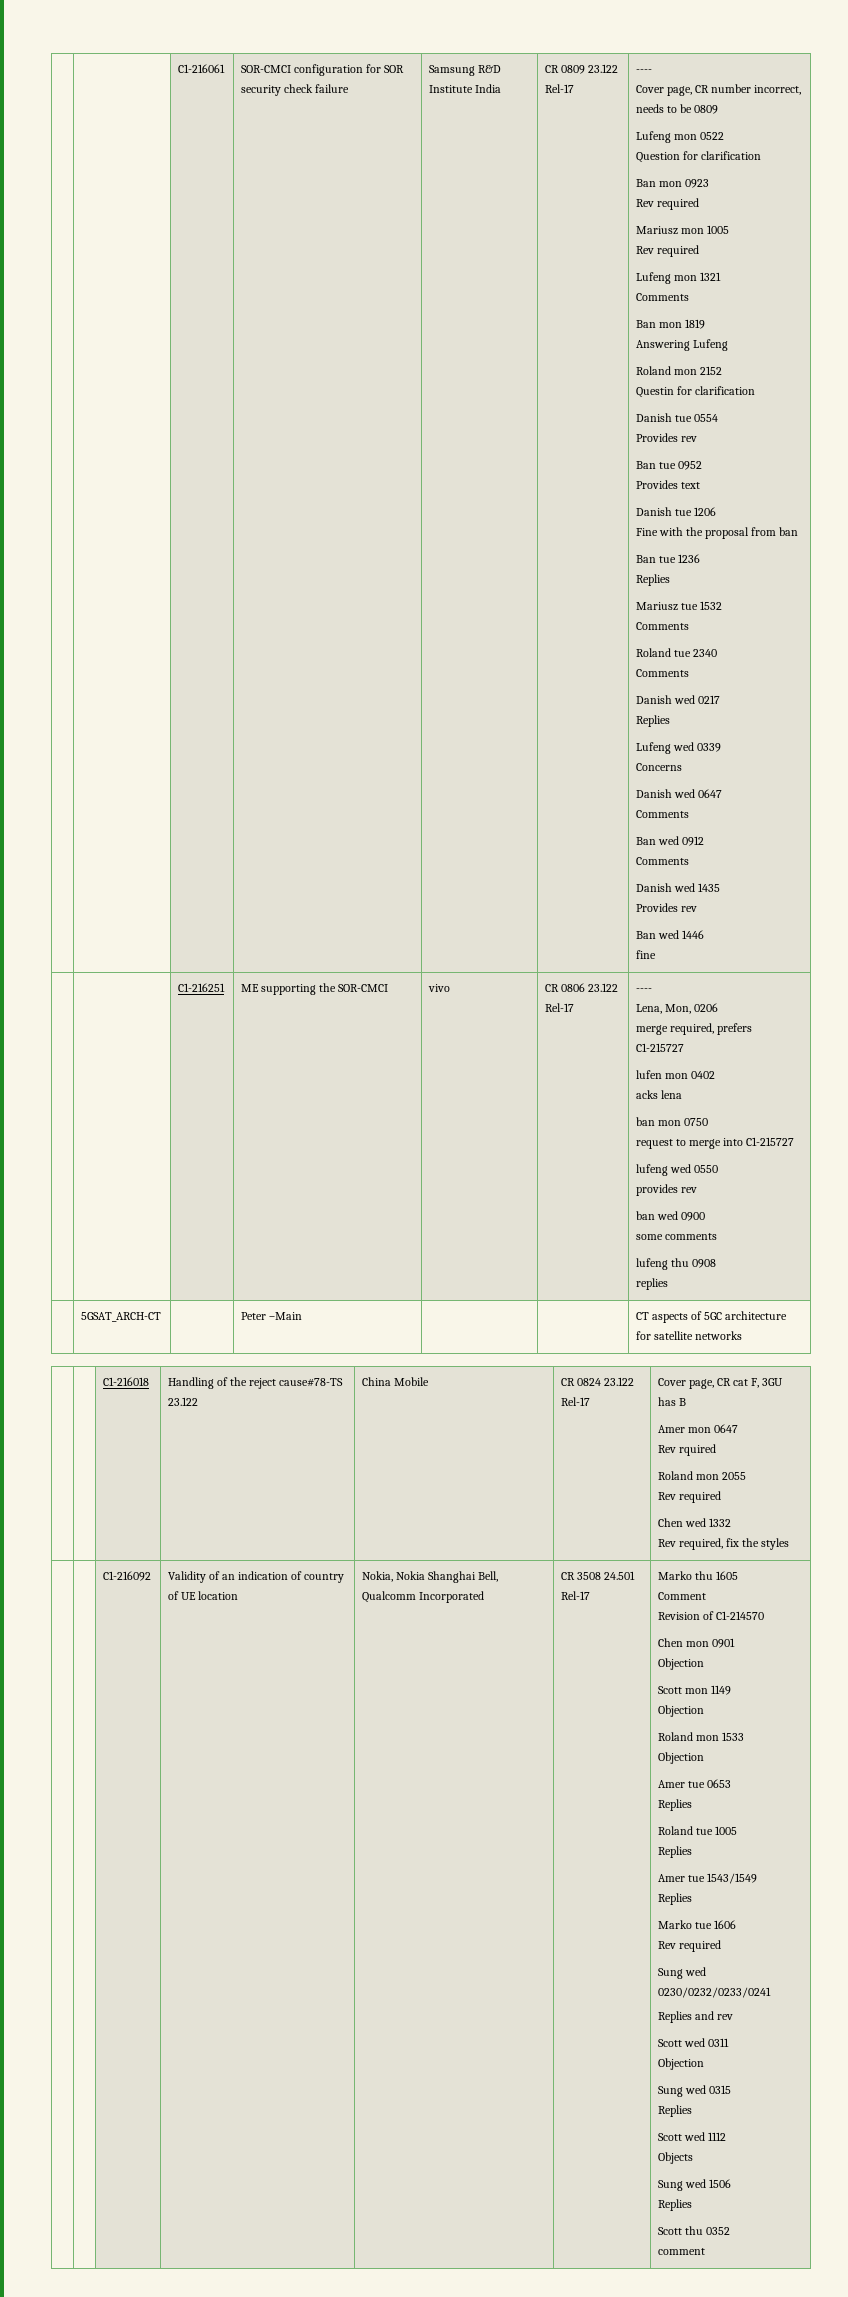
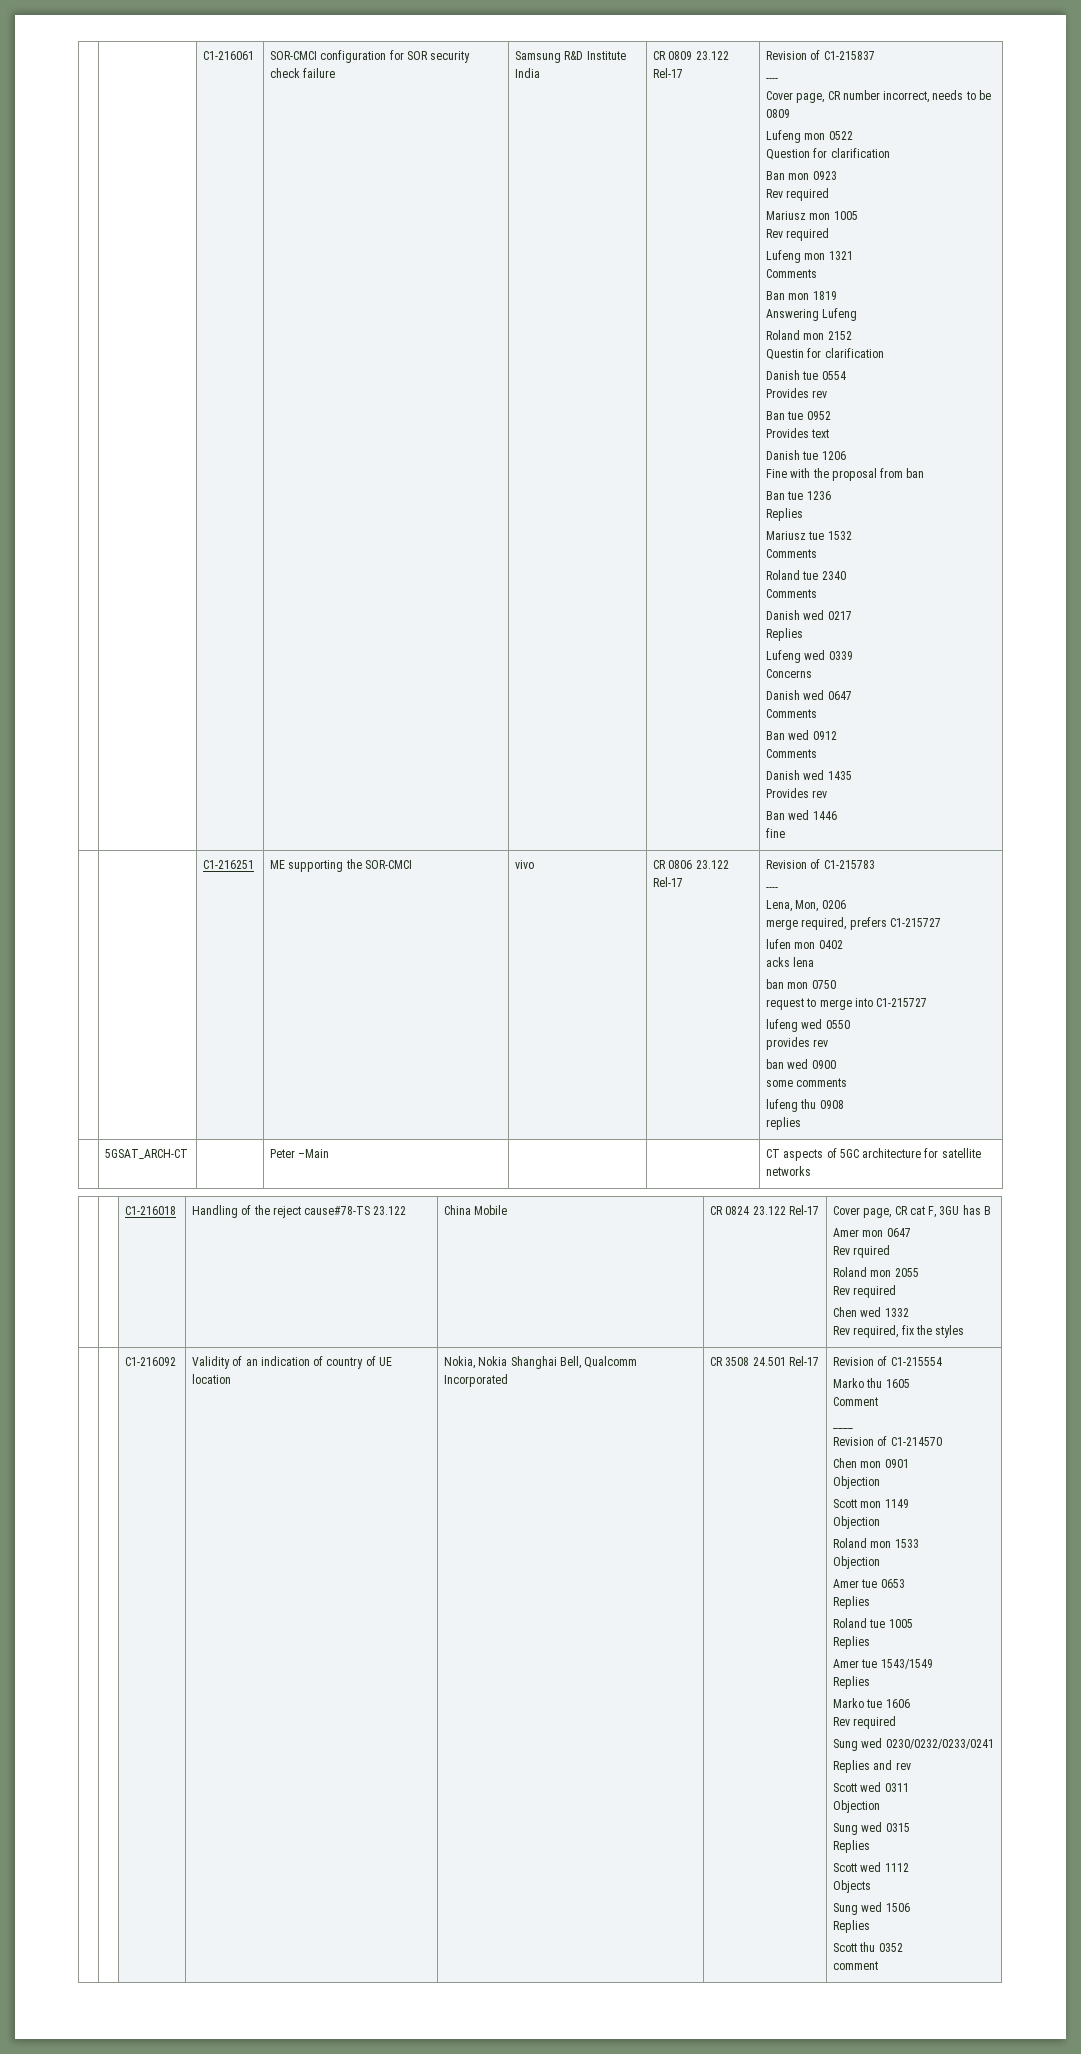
(574, 88) none -> [766,50,875,60] Revision of C1-215837 //
(574, 1007) none -> [766,859,875,869] Revision of C1-215783 //
(590, 1595) none -> [833,1356,942,1366] Revision of C1-215554 //
(706, 1596) none -> [833,1428,854,1429] // ____

